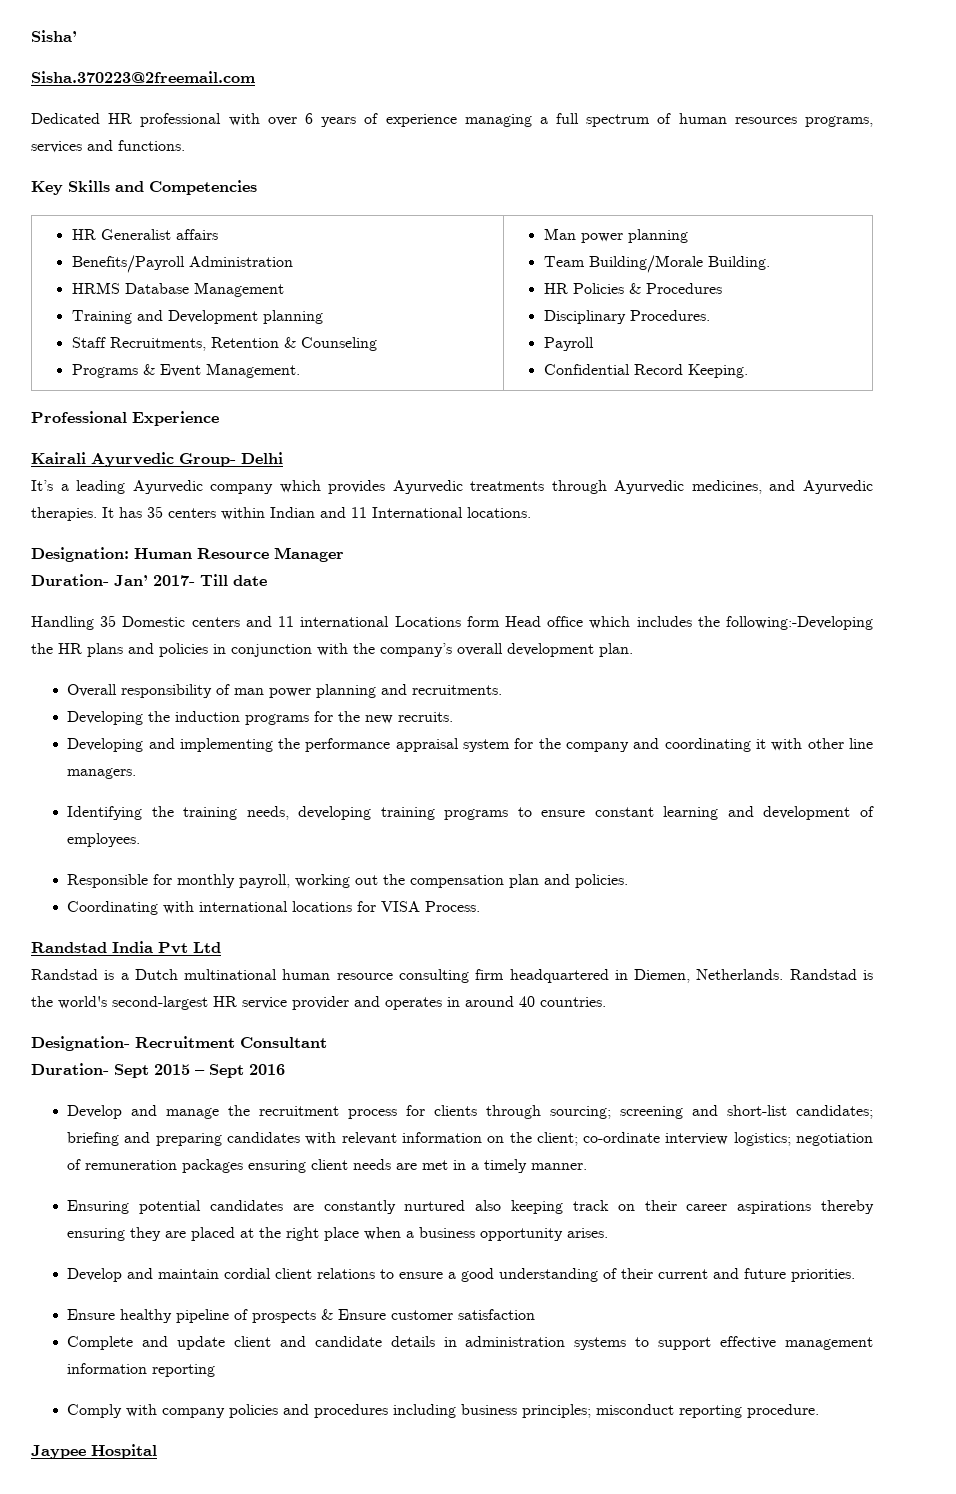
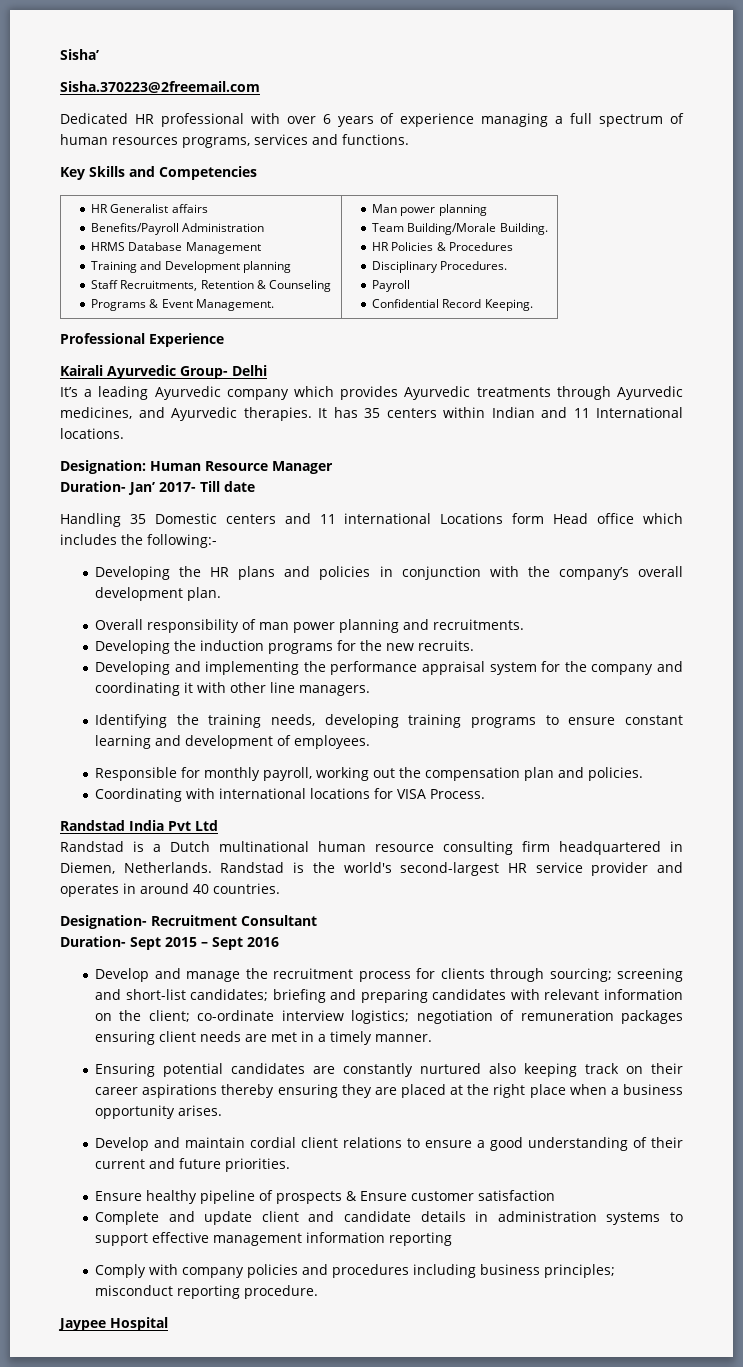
[725,616,873,630] following:-Developing -> [147,534,217,548] [95,566,171,580] following:- // Developing

